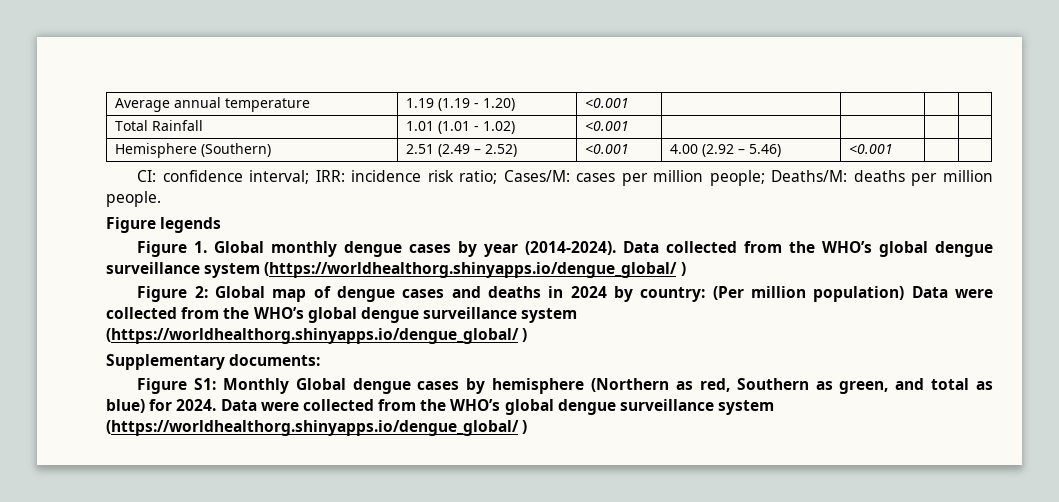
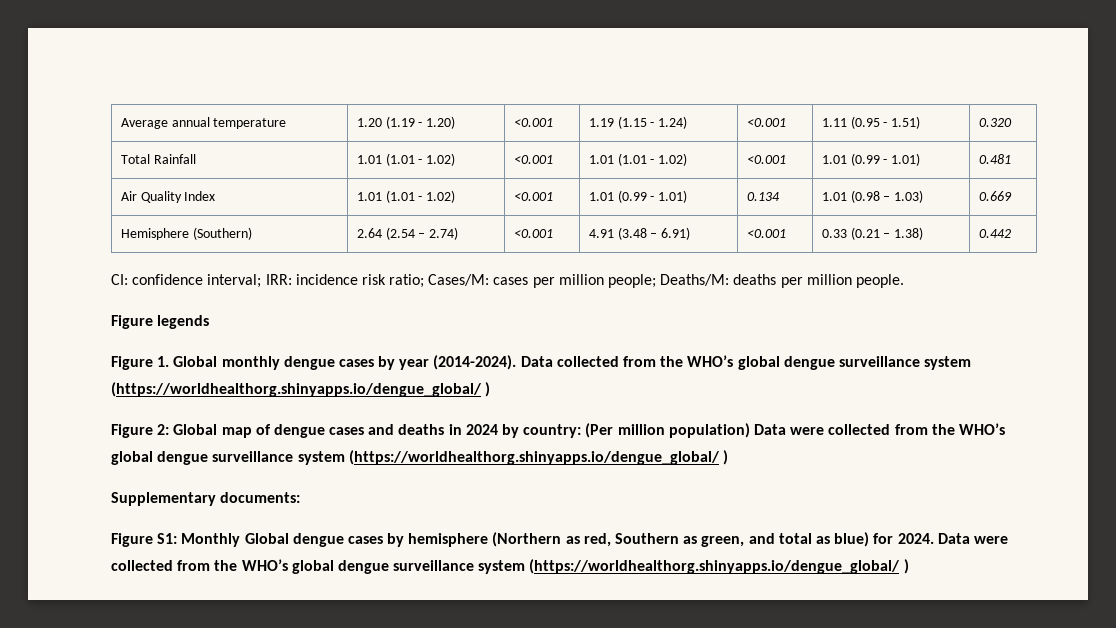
[405,98,434,108] 1.19 -> [356,118,382,127] 1.20
(629, 103) | | | -> [588,116,688,129] [746,118,786,127] [821,116,921,129] [978,118,1012,127] 1.19 (1.15 - 1.24) | <0.001 | 1.11 (0.95 - 1.51) | 0.320
[114,143,271,158] [405,144,517,157] [584,144,629,154] [669,144,781,157] [848,144,893,154] | | | // Hemisphere (Southern) | 2.51 (2.49 – 2.52) | <0.001 | 4.00 (2.92 – 5.46) | <0.001 | | -> [588,153,688,166] [746,155,786,164] [821,153,921,166] [978,154,1011,164] [120,191,216,203] [356,190,456,203] [513,192,553,201] [588,190,688,203] [746,192,780,201] [821,190,924,203] [978,191,1012,201] [120,227,252,240] [356,227,459,240] [513,229,553,238] [588,227,691,240] [746,229,786,238] [821,227,924,240] [978,229,1011,238] 1.01 (1.01 - 1.02) | <0.001 | 1.01 (0.99 - 1.01) | 0.481 // Air Quality Index | 1.01 (1.01 - 1.02) | <0.001 | 1.01 (0.99 - 1.01) | 0.134 | 1.01 (0.98 – 1.03) | 0.669 // Hemisphere (Southern) | 2.64 (2.54 – 2.74) | <0.001 | 4.91 (3.48 – 6.91) | <0.001 | 0.33 (0.21 – 1.38) | 0.442

